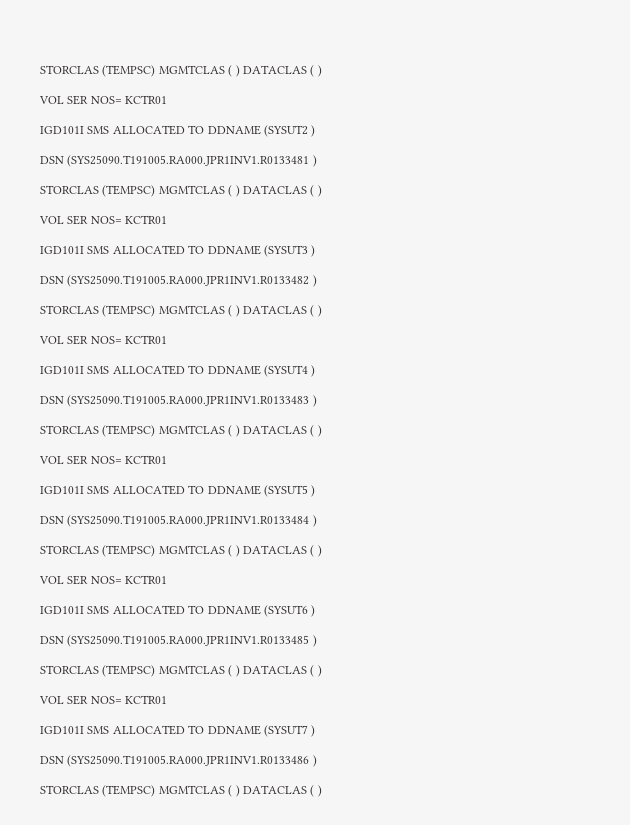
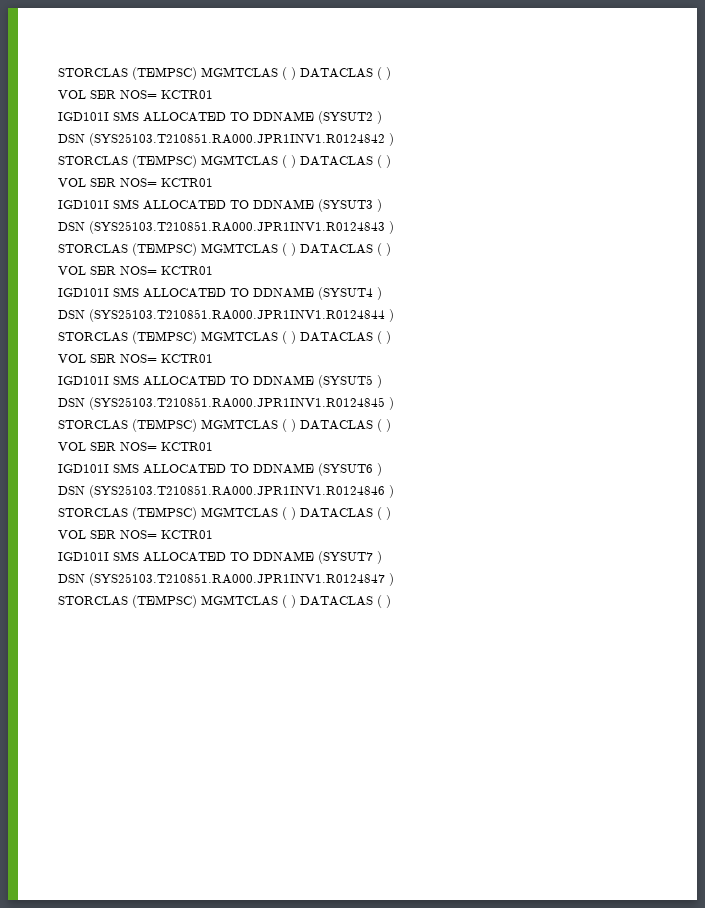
[67,155,310,167] (SYS25090.T191005.RA000.JPR1INV1.R0133481 -> [89,133,385,146] (SYS25103.T210851.RA000.JPR1INV1.R0124842
[67,275,310,287] (SYS25090.T191005.RA000.JPR1INV1.R0133482 -> [89,221,385,234] (SYS25103.T210851.RA000.JPR1INV1.R0124843
[67,395,310,407] (SYS25090.T191005.RA000.JPR1INV1.R0133483 -> [89,309,385,322] (SYS25103.T210851.RA000.JPR1INV1.R0124844
[67,515,310,527] (SYS25090.T191005.RA000.JPR1INV1.R0133484 -> [89,397,385,410] (SYS25103.T210851.RA000.JPR1INV1.R0124845
[67,635,310,647] (SYS25090.T191005.RA000.JPR1INV1.R0133485 -> [89,485,385,498] (SYS25103.T210851.RA000.JPR1INV1.R0124846
[67,755,310,767] (SYS25090.T191005.RA000.JPR1INV1.R0133486 -> [89,573,385,586] (SYS25103.T210851.RA000.JPR1INV1.R0124847

